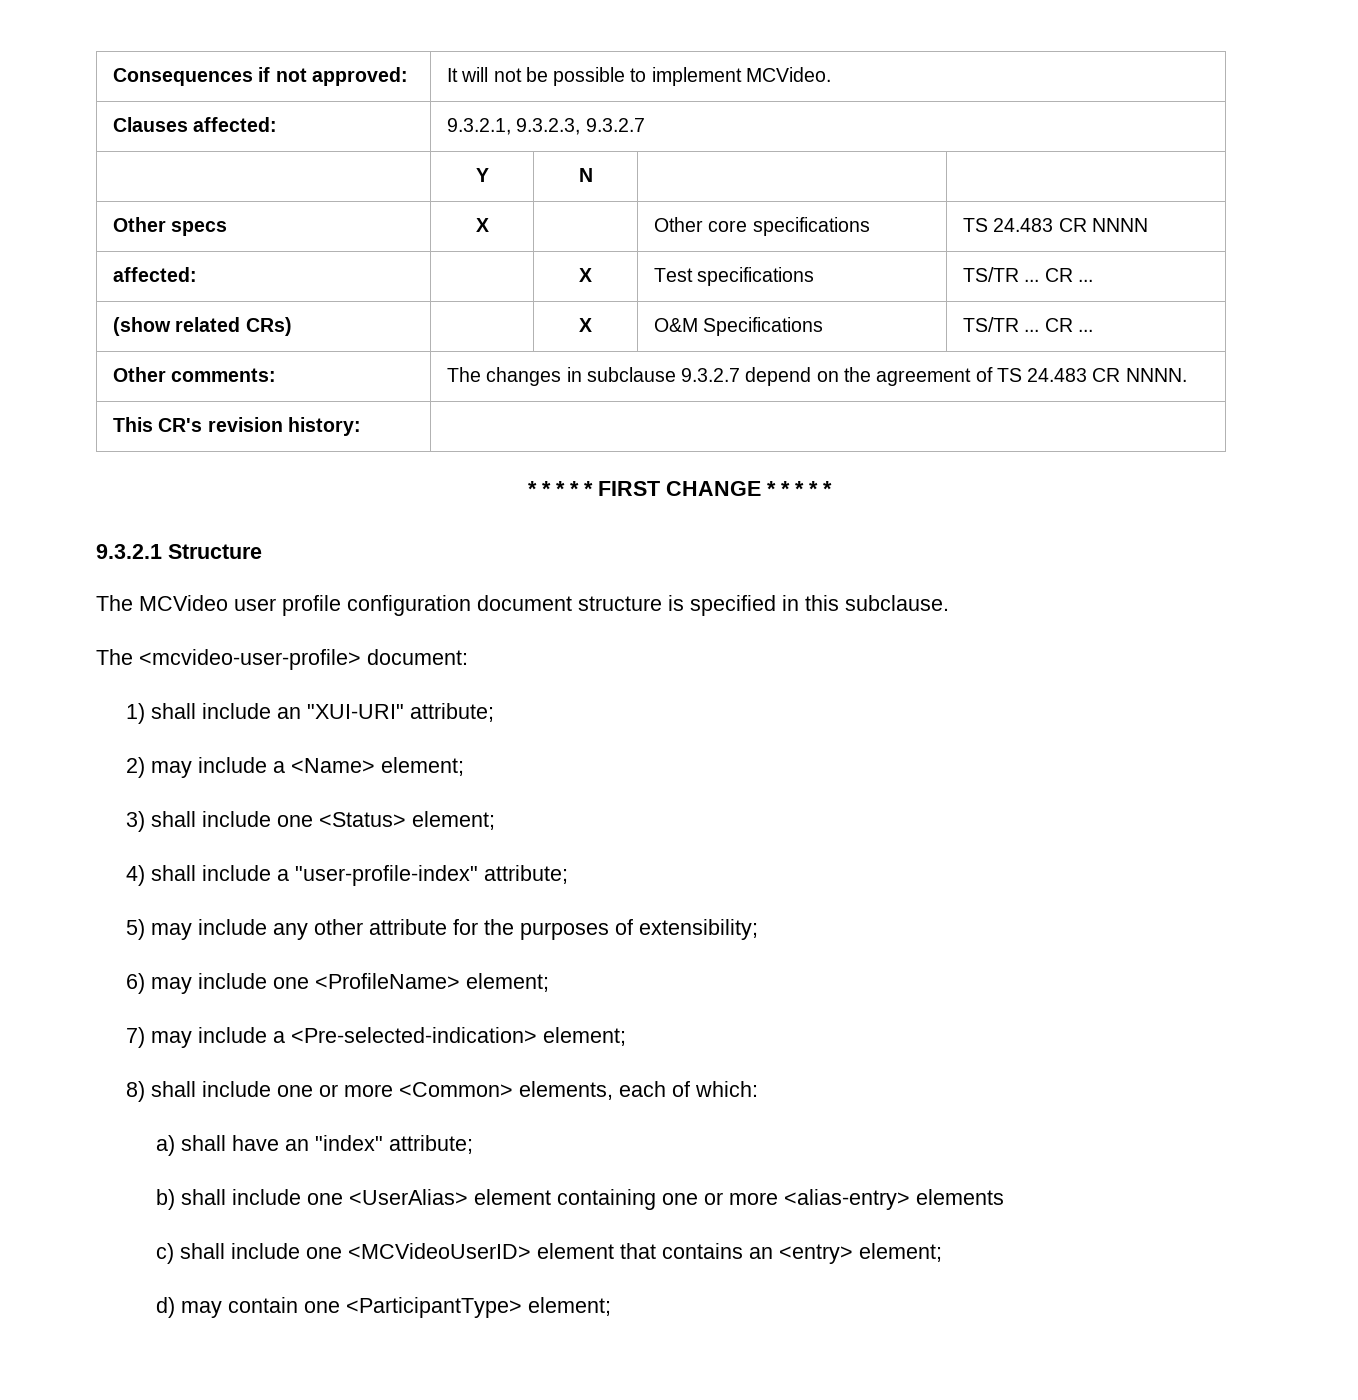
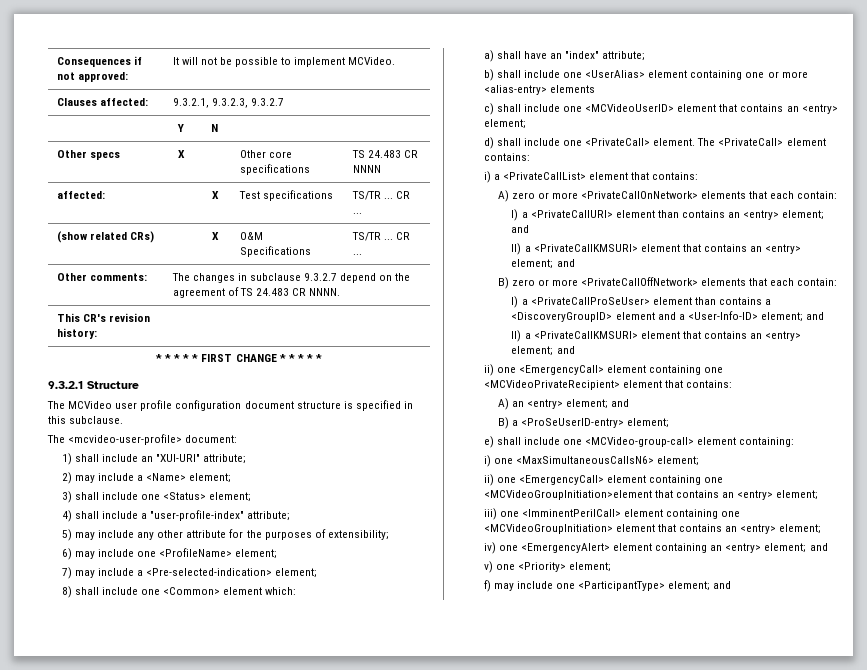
[319,1081,691,1100] or more <Common> elements, each of -> [163,587,263,595] <Common> element
[181,1297,299,1318] may contain -> [496,138,826,146] [483,153,530,161] [483,171,699,183] [497,190,838,202] [511,209,825,221] [511,225,530,233] [511,243,802,255] [511,259,575,269] [497,277,838,289] [511,296,772,308] [511,311,825,322] [511,330,802,342] [511,346,575,356] [483,364,724,376] [483,380,733,390] [497,398,629,410] [497,417,669,429] [483,436,795,448] [483,455,700,467] [483,474,724,486] [483,490,819,500] [483,508,741,520] [483,524,822,534] [483,542,828,554] [483,561,612,573] [483,580,553,592] shall include one <PrivateCall> element. The <PrivateCall> element contains: // i) a <PrivateCallList> element that contains: // A) zero or more <PrivateCallOnNetwork> elements that each contain: // I) a <PrivateCallURI> element than contains an <entry> element; and // II) a <PrivateCallKMSURI> element that contains an <entry> element; and // B) zero or more <PrivateCallOffNetwork> elements that each contain: // I) a <PrivateCallProSeUser> element than contains a <DiscoveryGroupID> element and a <User-Info-ID> element; and // II) a <PrivateCallKMSURI> element that contains an <entry> element; and // ii) one <EmergencyCall> element containing one <MCVideoPrivateRecipient> element that contains: // A) an <entry> element; and // B) a <ProSeUserID-entry> element; // e) shall include one <MCVideo-group-call> element containing: // i) one <MaxSimultaneousCallsN6> element; // ii) one <EmergencyCall> element containing one <MCVideoGroupInitiation>element that contains an <entry> element; // iii) one <ImminentPerilCall> element containing one <MCVideoGroupInitiation> element that contains an <entry> element; // iv) one <EmergencyAlert> element containing an <entry> element; and // v) one <Priority> element; // f) may include
(612, 1306) none -> [713,581,732,589] and

